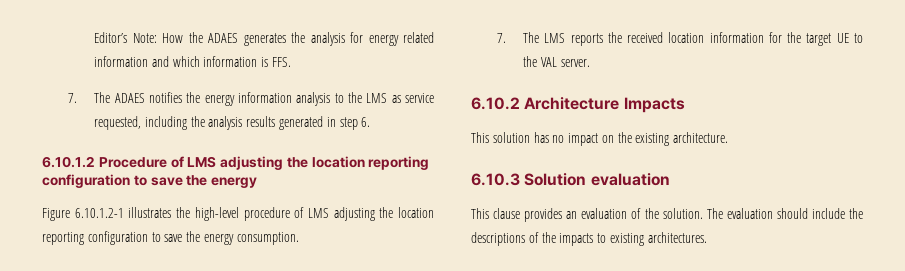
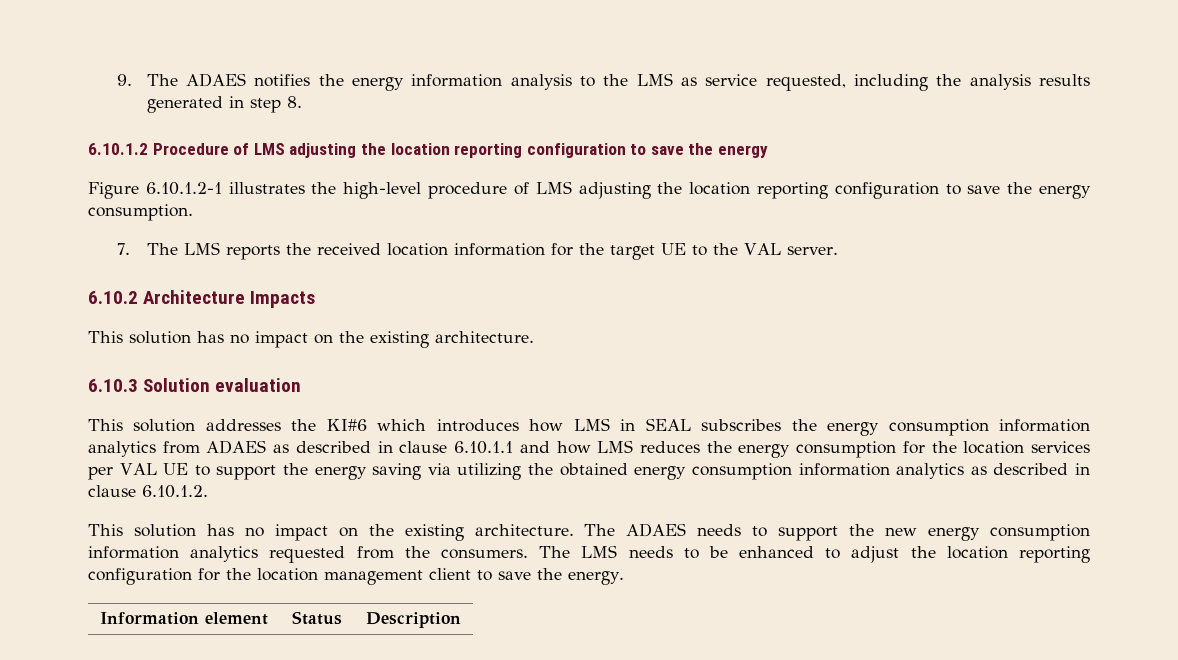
[94,32,434,46] [94,56,292,67] [68,93,78,103] Editor’s Note: How the ADAES generates the analysis for energy related information and which information is FFS. // 7. -> [117,74,133,86] 9.
[361,117,371,127] 6. -> [286,96,302,108] 8.
[493,208,863,222] [471,232,707,246] clause provides an evaluation of the solution. The evaluation should include the descriptions of the impacts to existing architectures. -> [133,418,1090,436] [88,440,1090,458] [88,463,1090,480] [88,485,208,498] [88,523,1091,541] [88,545,1090,563] [88,568,624,585] [100,612,268,625] [291,611,342,625] [365,612,461,628] solution addresses the KI#6 which introduces how LMS in SEAL subscribes the energy consumption information analytics from ADAES as described in clause 6.10.1.1 and how LMS reduces the energy consumption for the location services per VAL UE to support the energy saving via utilizing the obtained energy consumption information analytics as described in clause 6.10.1.2. // This solution has no impact on the existing architecture. The ADAES needs to support the new energy consumption information analytics requested from the consumers. The LMS needs to be enhanced to adjust the location reporting configuration for the location management client to save the energy. // Information element | Status | Description

